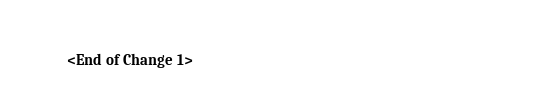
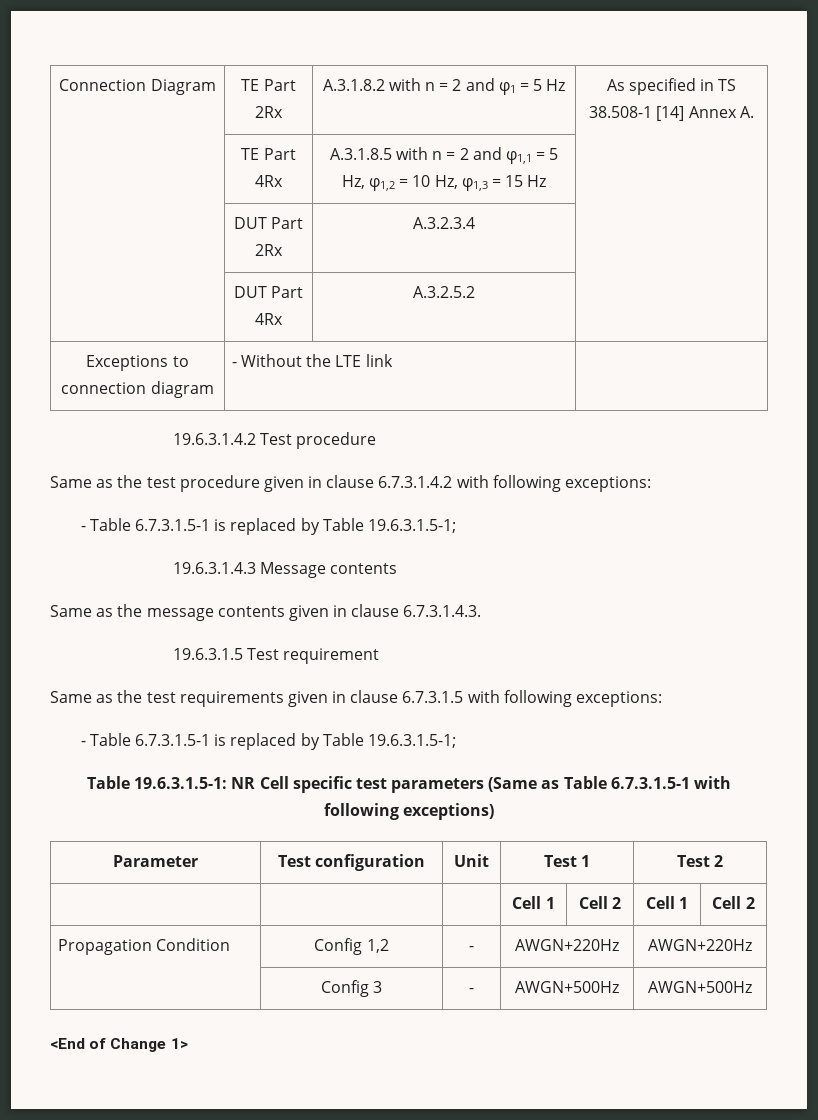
(67, 59) none -> [59,79,216,95] [241,79,296,91] [254,106,283,118] [322,78,566,95] [606,78,737,95] [589,106,754,121] [241,148,296,160] [254,175,283,187] [329,147,559,164] [341,175,547,191] [233,217,304,229] [254,244,283,256] [413,217,475,229] [233,286,304,298] [254,313,283,325] [413,286,475,298] [86,355,189,371] [61,381,214,398] [231,354,393,367] [172,432,377,449] [50,475,652,492] [80,518,456,535] [172,562,398,578] [50,604,482,621] [172,648,380,664] [50,690,663,707] [80,733,456,750] [86,776,732,793] [323,803,495,820] [113,855,198,867] [277,854,426,871] [454,854,489,867] [543,855,591,867] [676,855,724,867] [512,896,555,909] [578,896,622,909] [645,896,689,909] [712,896,755,909] [57,938,231,955] [314,938,389,955] [469,946,474,951] [515,939,619,951] [648,939,752,951] [320,980,383,997] [469,988,474,993] [515,981,619,993] [648,981,752,993] Connection Diagram | TE Part 2Rx | A.3.1.8.2 with n = 2 and φ1 = 5 Hz | As specified in TS 38.508-1 [14] Annex A. // | TE Part 4Rx | A.3.1.8.5 with n = 2 and φ1,1 = 5 Hz, φ1,2 = 10 Hz, φ1,3 = 15 Hz | // | DUT Part 2Rx | A.3.2.3.4 | // | DUT Part 4Rx | A.3.2.5.2 | // Exceptions to connection diagram | - Without the LTE link | // 19.6.3.1.4.2 Test procedure // Same as the test procedure given in clause 6.7.3.1.4.2 with following exceptions: // - Table 6.7.3.1.5-1 is replaced by Table 19.6.3.1.5-1; // 19.6.3.1.4.3 Message contents // Same as the message contents given in clause 6.7.3.1.4.3. // 19.6.3.1.5 Test requirement // Same as the test requirements given in clause 6.7.3.1.5 with following exceptions: // - Table 6.7.3.1.5-1 is replaced by Table 19.6.3.1.5-1; // Table 19.6.3.1.5-1: NR Cell specific test parameters (Same as Table 6.7.3.1.5-1 with following exceptions) // Parameter | Test configuration | Unit | Test 1 | Test 2 // | | | Cell 1 | Cell 2 | Cell 1 | Cell 2 // Propagation Condition | Config 1,2 | - | AWGN+220Hz | AWGN+220Hz // | Config 3 | - | AWGN+500Hz | AWGN+500Hz //

